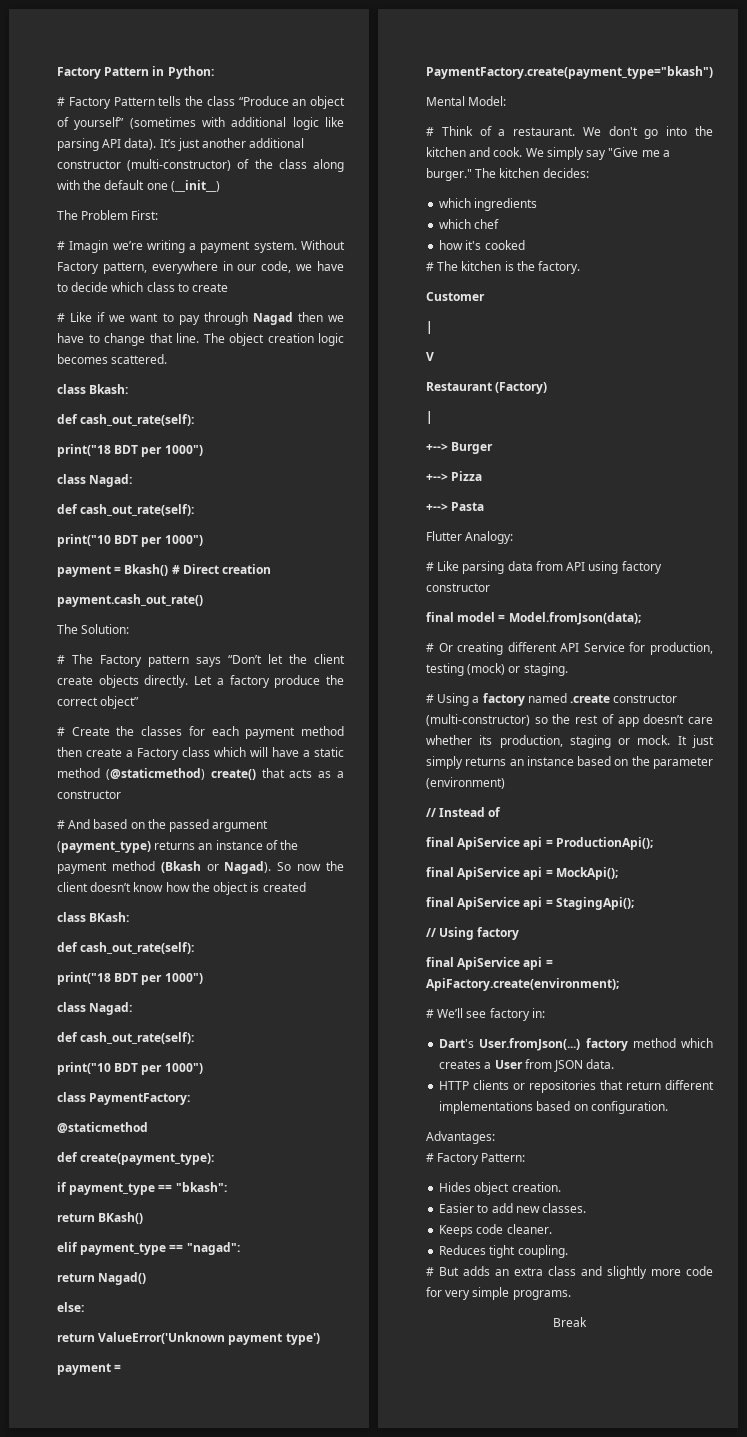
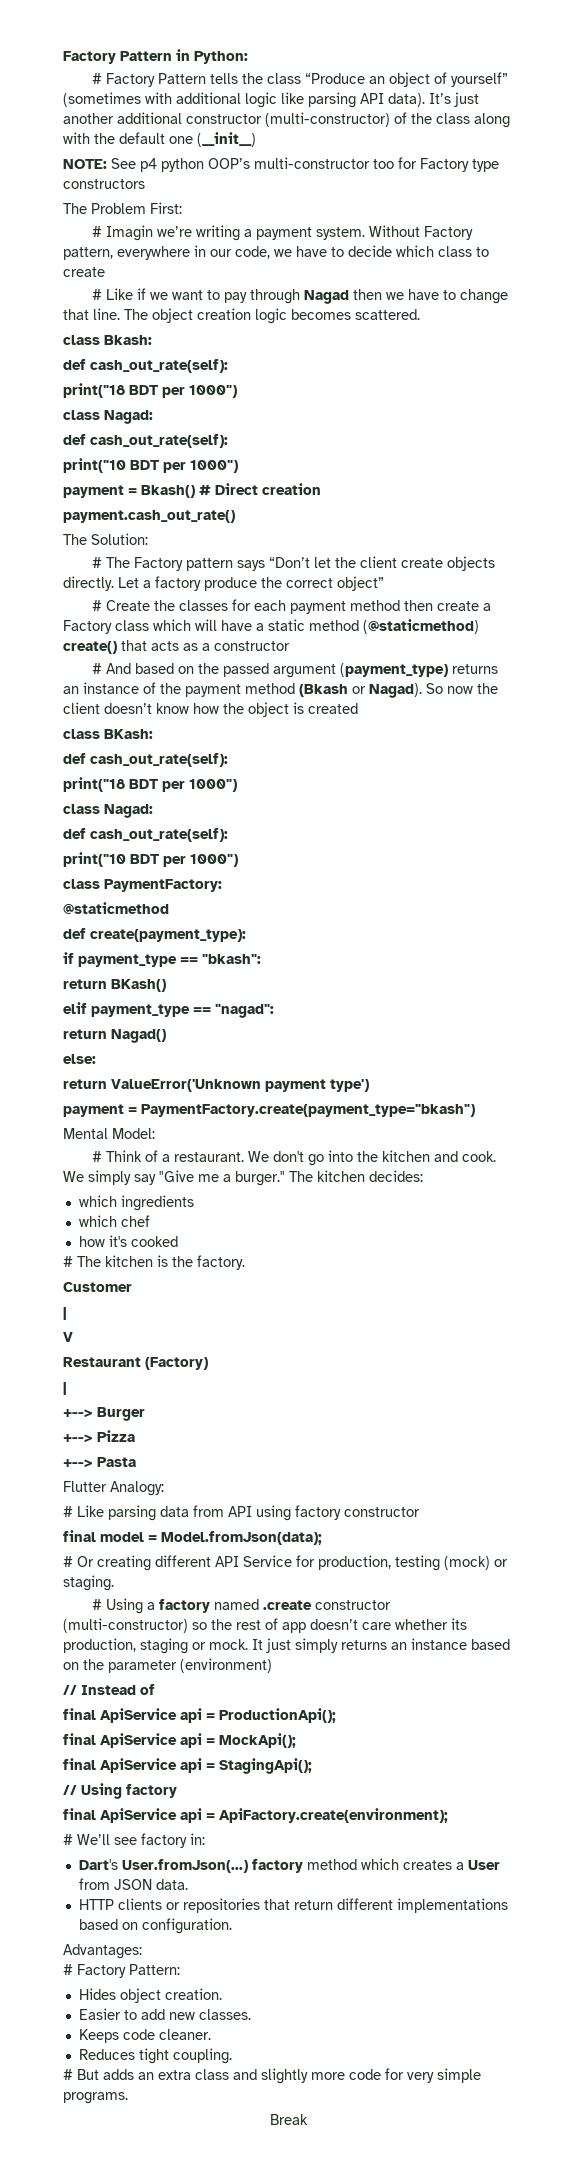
(220, 186) none -> [63,157,499,172] [63,179,145,189] // NOTE: See p4 python OOP’s multi-constructor too for Factory type constructors

